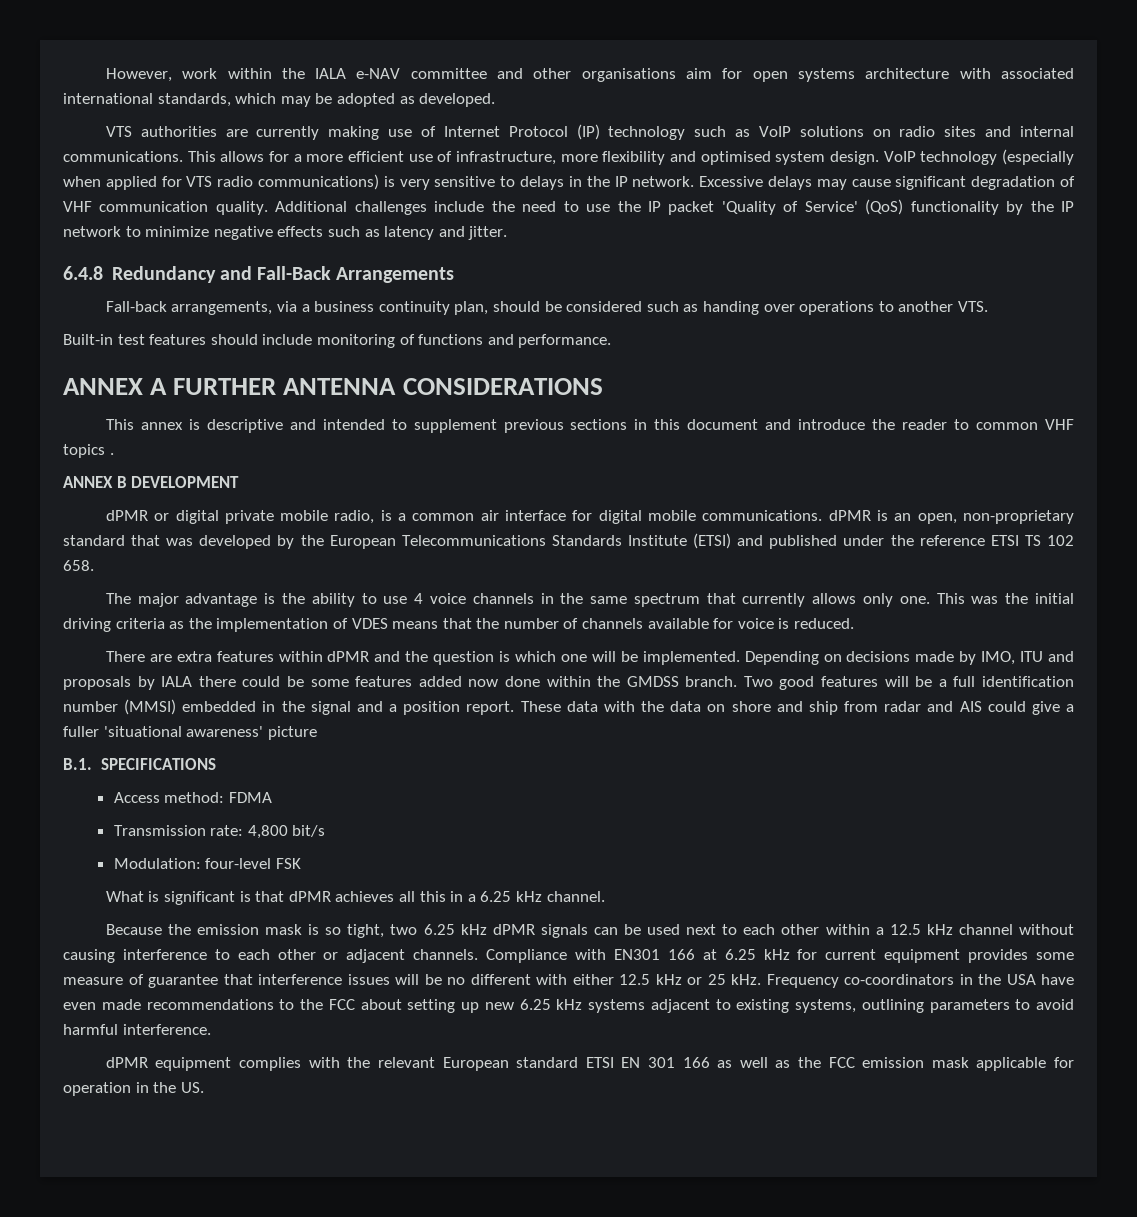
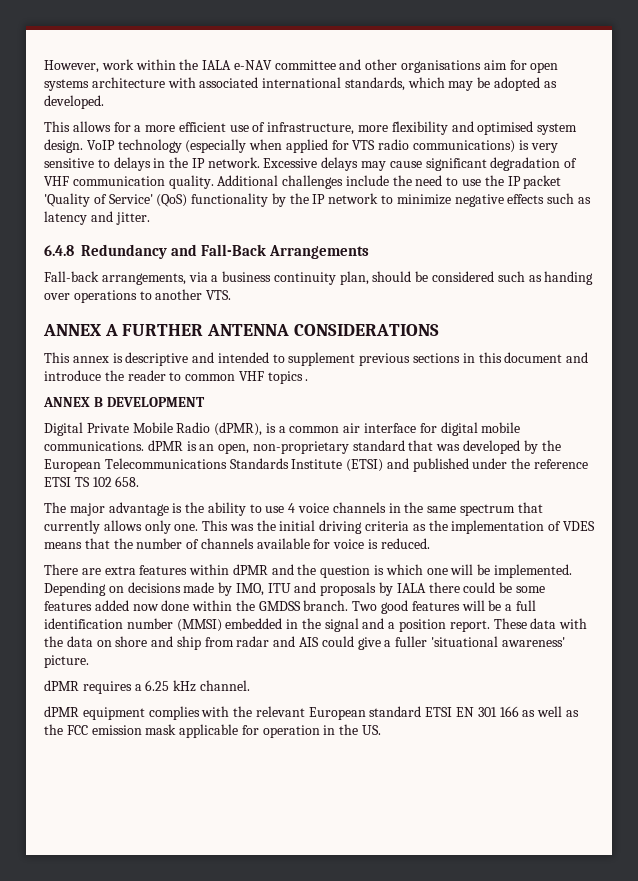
[105,124,1074,140] [63,151,183,162] VTS authorities are currently making use of Internet Protocol (IP) technology such as VoIP solutions on radio sites and internal communications. -> (104, 102) none
[63,334,612,348] // Built-in test features should include monitoring of functions and performance. -> (232, 295) none
[105,510,375,524] dPMR or digital private mobile radio, -> [44,422,263,436] Digital Private Mobile Radio (dPMR),
[267,726,317,740] [63,758,216,770] [113,792,272,803] [113,825,326,839] [113,858,301,869] [105,891,605,905] [105,924,1074,938] [63,949,1075,963] [63,974,1074,988] [63,999,1074,1013] [63,1024,211,1035] picture // B.1. SPECIFICATIONS // Access method: FDMA // Transmission rate: 4,800 bit/s // Modulation: four-level FSK // What is significant is that dPMR achieves all this in a 6.25 kHz channel. // Because the emission mask is so tight, two 6.25 kHz dPMR signals can be used next to each other within a 12.5 kHz channel without causing interference to each other or adjacent channels. Compliance with EN301 166 at 6.25 kHz for current equipment provides some measure of guarantee that interference issues will be no different with either 12.5 kHz or 25 kHz. Frequency co-coordinators in the USA have even made recommendations to the FCC about setting up new 6.25 kHz systems adjacent to existing systems, outlining parameters to avoid harmful interference. -> [44,655,89,668] [44,680,250,694] picture. // dPMR requires a 6.25 kHz channel.

